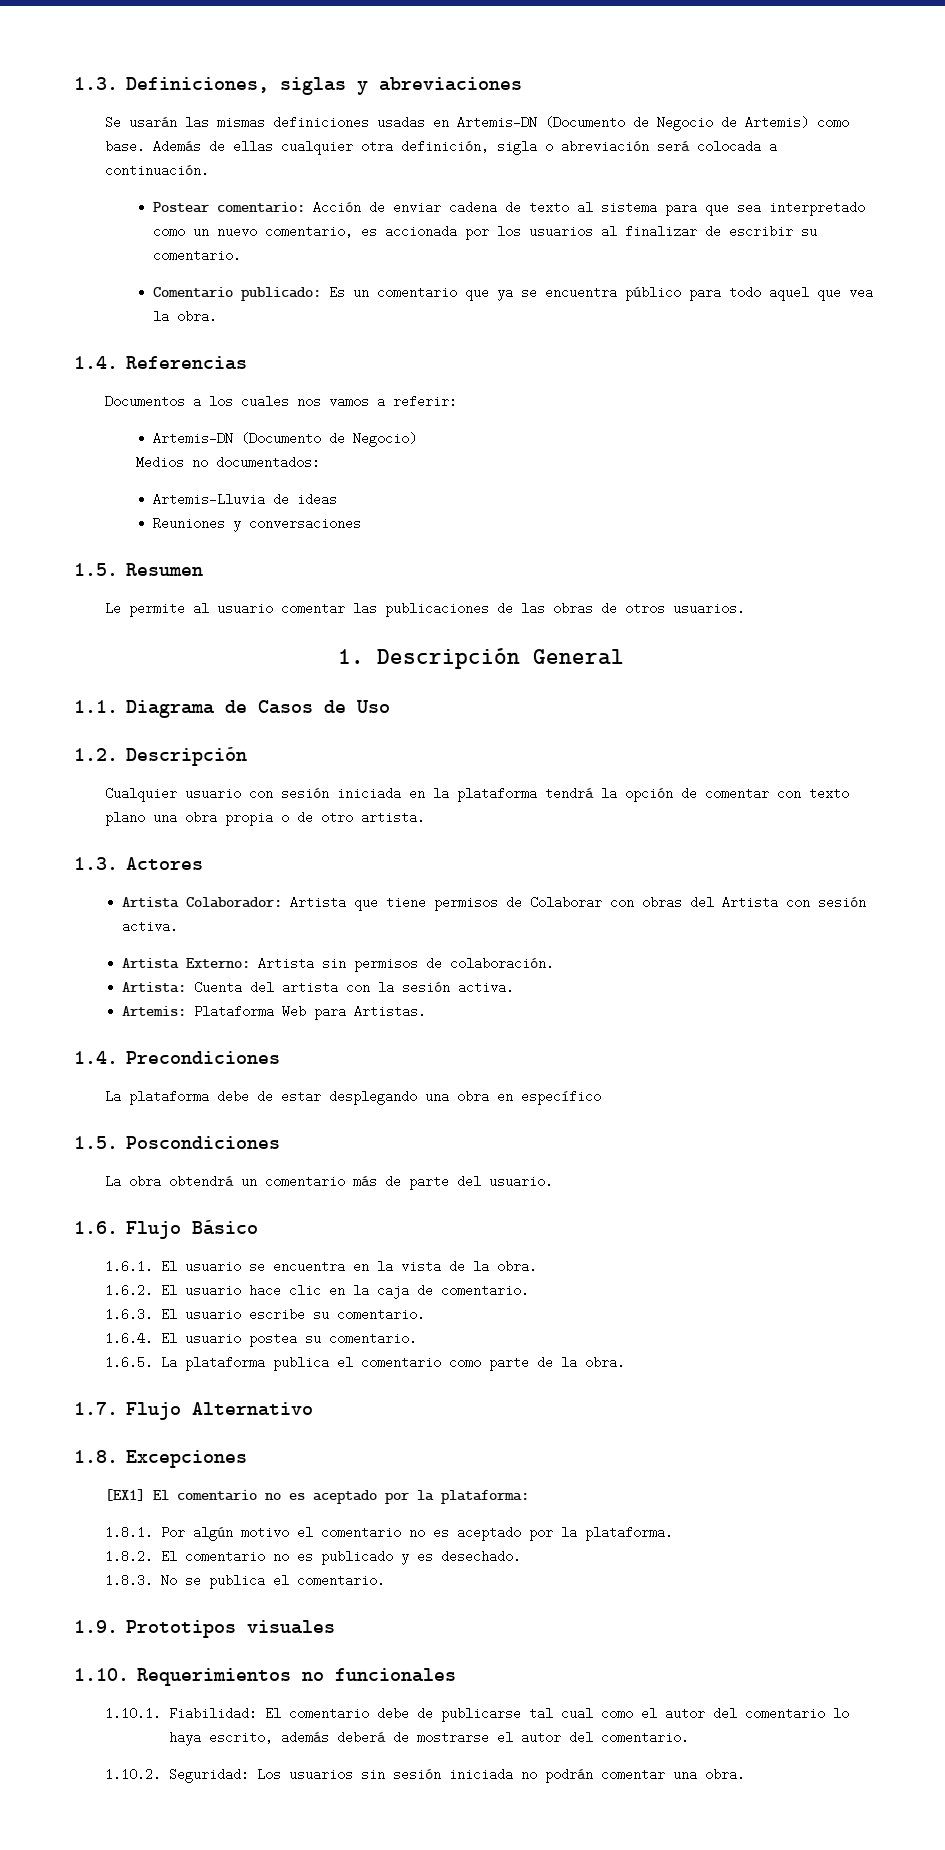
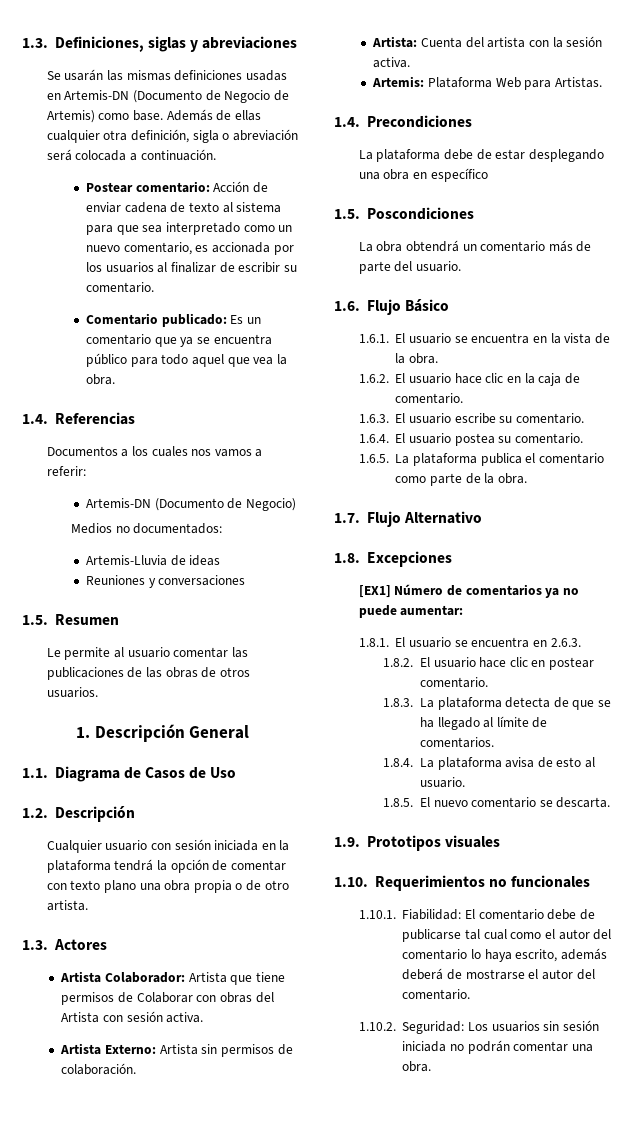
[152,1490,529,1504] [104,1526,673,1541] [104,1550,521,1565] [104,1574,385,1589] El comentario no es aceptado por la plataforma: // 1.8.1. Por algún motivo el comentario no es aceptado por la plataforma. // 1.8.2. El comentario no es publicado y es desechado. // 1.8.3. No se publica el comentario. -> [394,584,579,598] [358,605,464,618] [358,637,581,648] [383,657,595,670] [419,677,488,688] [383,697,612,710] [419,716,548,730] [419,737,494,748] [383,757,596,770] [419,777,465,788] [383,797,611,808] Número de comentarios ya no puede aumentar: // 1.8.1. El usuario se encuentra en 2.6.3. // 1.8.2. El usuario hace clic en postear comentario. // 1.8.3. La plataforma detecta de que se ha llegado al límite de comentarios. // 1.8.4. La plataforma avisa de esto al usuario. // 1.8.5. El nuevo comentario se descarta.

